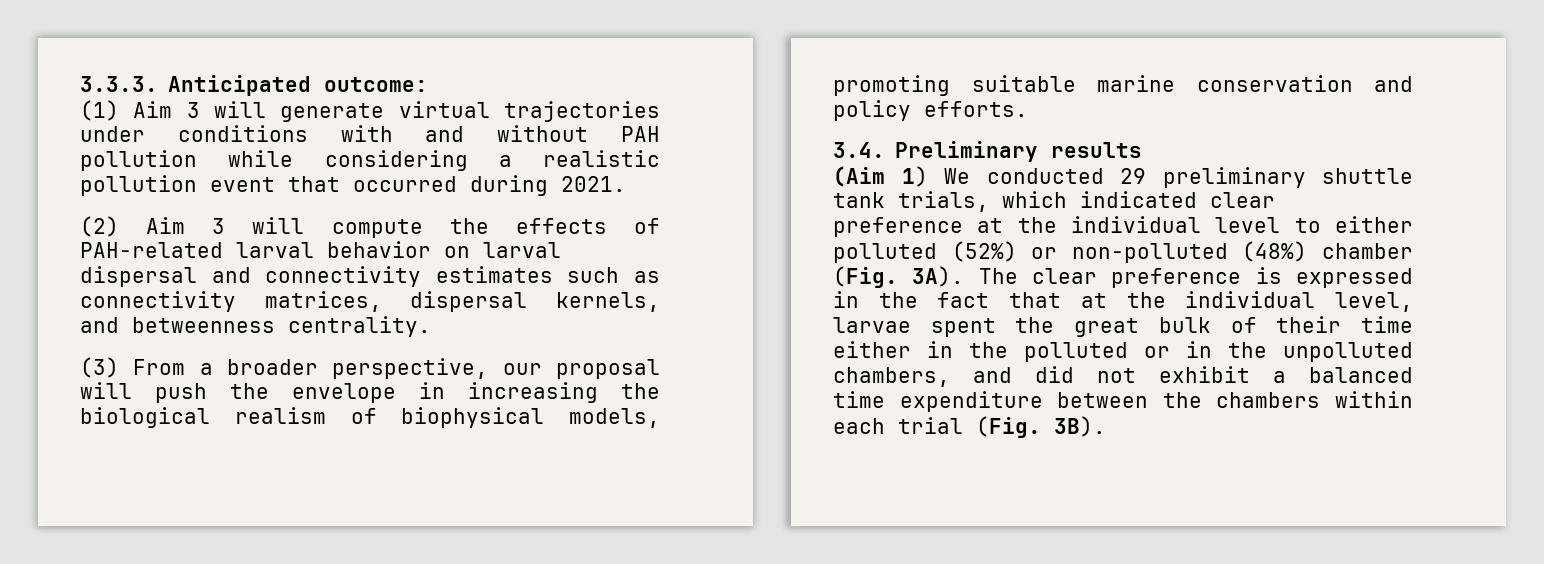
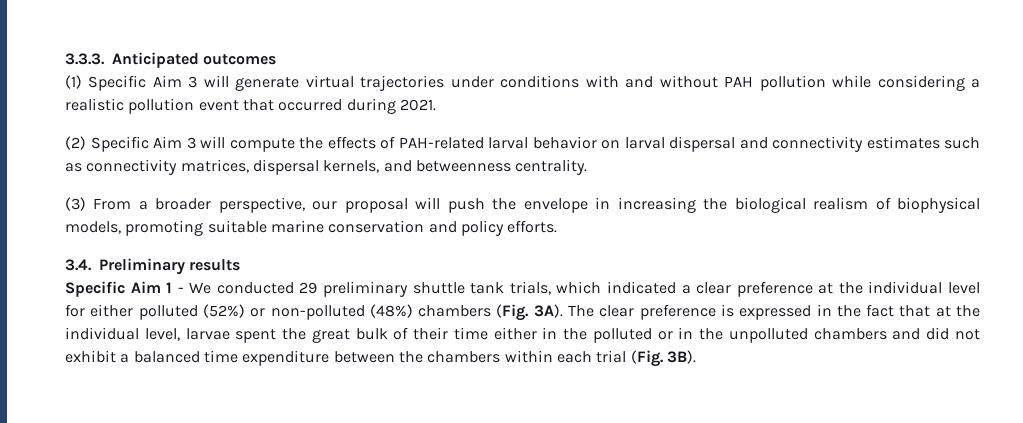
[324,77,429,92] outcome: -> [203,54,277,65] outcomes
(119, 110) none -> [88,75,147,91] Specific
(119, 226) none -> [90,136,149,152] Specific
[833,166,928,187] (Aim 1) -> [65,281,184,297] Specific Aim 1 -
(1197, 199) none -> [681,285,691,294] a
[1294,218,1321,233] to -> [65,304,85,317] for
[1322,243,1413,259] chamber -> [418,305,492,317] chambers
[833,367,950,387] chambers, -> [813,328,887,340] chambers

